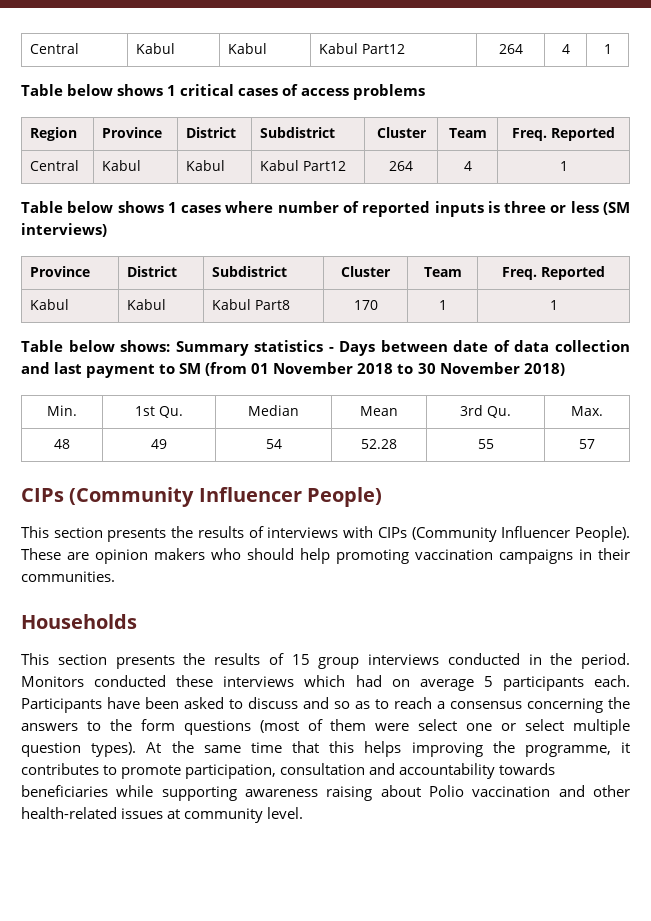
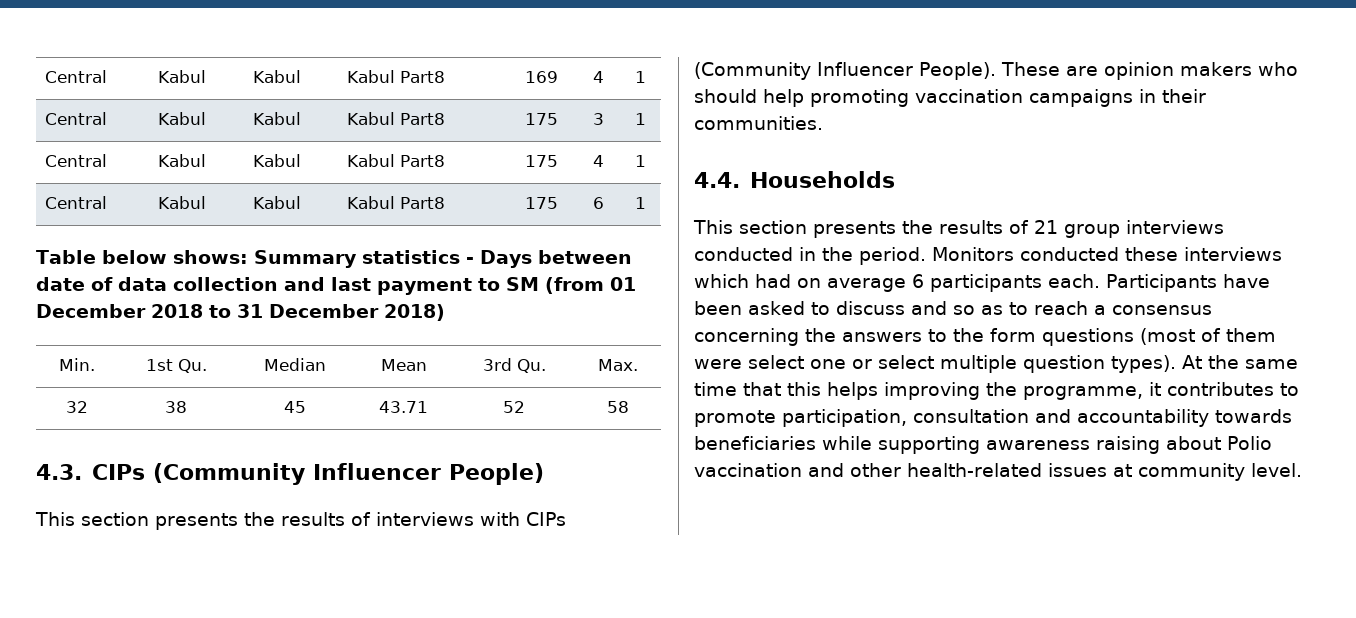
[29,43,79,54] [135,43,175,54] [227,43,267,54] [318,43,405,54] [498,44,523,54] [561,44,570,54] [603,44,612,54] [21,84,426,100] [29,127,77,141] [101,127,162,138] [185,127,236,138] [259,127,335,138] [376,127,427,138] [448,128,487,138] [512,127,615,141] [29,160,79,171] [101,160,141,171] [185,160,225,171] [259,160,346,171] [389,161,413,171] [463,161,472,171] [559,161,568,171] [21,201,631,217] [21,223,107,237] [29,266,90,277] [126,266,177,277] [211,266,287,277] [341,266,392,277] [423,267,462,277] [502,266,605,280] [29,299,69,310] [126,299,166,310] [211,299,290,310] [353,300,378,310] [438,300,447,310] Central | Kabul | Kabul | Kabul Part12 | 264 | 4 | 1 // Table below shows 1 critical cases of access problems // Region | Province | District | Subdistrict | Cluster | Team | Freq. Reported // Central | Kabul | Kabul | Kabul Part12 | 264 | 4 | 1 // Table below shows 1 cases where number of reported inputs is three or less (SM interviews) // Province | District | Subdistrict | Cluster | Team | Freq. Reported // Kabul | Kabul | Kabul Part8 | 170 | 1 -> [44,70,107,83] [157,70,206,83] [252,70,301,83] [346,70,445,83] [524,71,558,83] [593,71,604,83] [634,71,646,83] [44,112,107,125] [157,112,206,125] [252,112,301,125] [346,112,445,125] [524,113,558,125] [593,113,604,125] [634,113,646,125] [44,154,107,167] [157,154,206,167] [252,154,301,167] [346,154,445,167] [524,155,558,167] [593,155,604,167] [634,155,646,167] [44,196,107,209] [157,196,206,209] [252,196,301,209] [346,196,445,209] [524,197,558,209] [593,197,604,209] Central | Kabul | Kabul | Kabul Part8 | 169 | 4 | 1 // Central | Kabul | Kabul | Kabul Part8 | 175 | 3 | 1 // Central | Kabul | Kabul | Kabul Part8 | 175 | 4 | 1 // Central | Kabul | Kabul | Kabul Part8 | 175 | 6
[273,362,354,374] November -> [36,304,146,318] December
[417,362,520,374] 30 November -> [237,304,379,318] 31 December
[54,439,70,449] [151,439,167,449] [265,439,282,449] [361,439,398,449] [477,439,494,449] [579,439,595,449] 48 | 49 | 54 | 52.28 | 55 | 57 // -> [65,401,88,413] [165,401,187,413] [283,401,306,413] [379,401,428,413] [503,401,525,413] [606,401,629,413] [36,464,82,480] 32 | 38 | 45 | 43.71 | 52 | 58 // 4.3.
(115, 576) none -> [694,172,740,188] 4.4.
[291,654,310,665] 15 -> [1034,220,1058,234] 21
[483,676,493,687] 5 -> [912,274,924,288] 6

